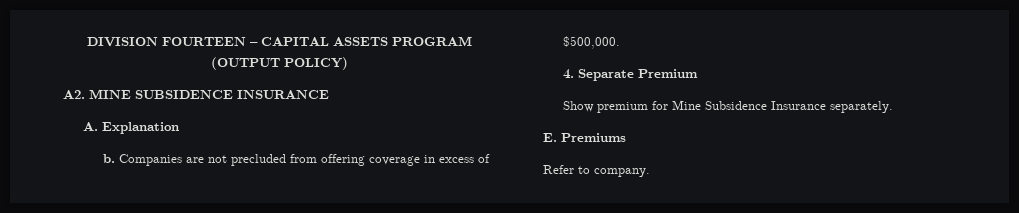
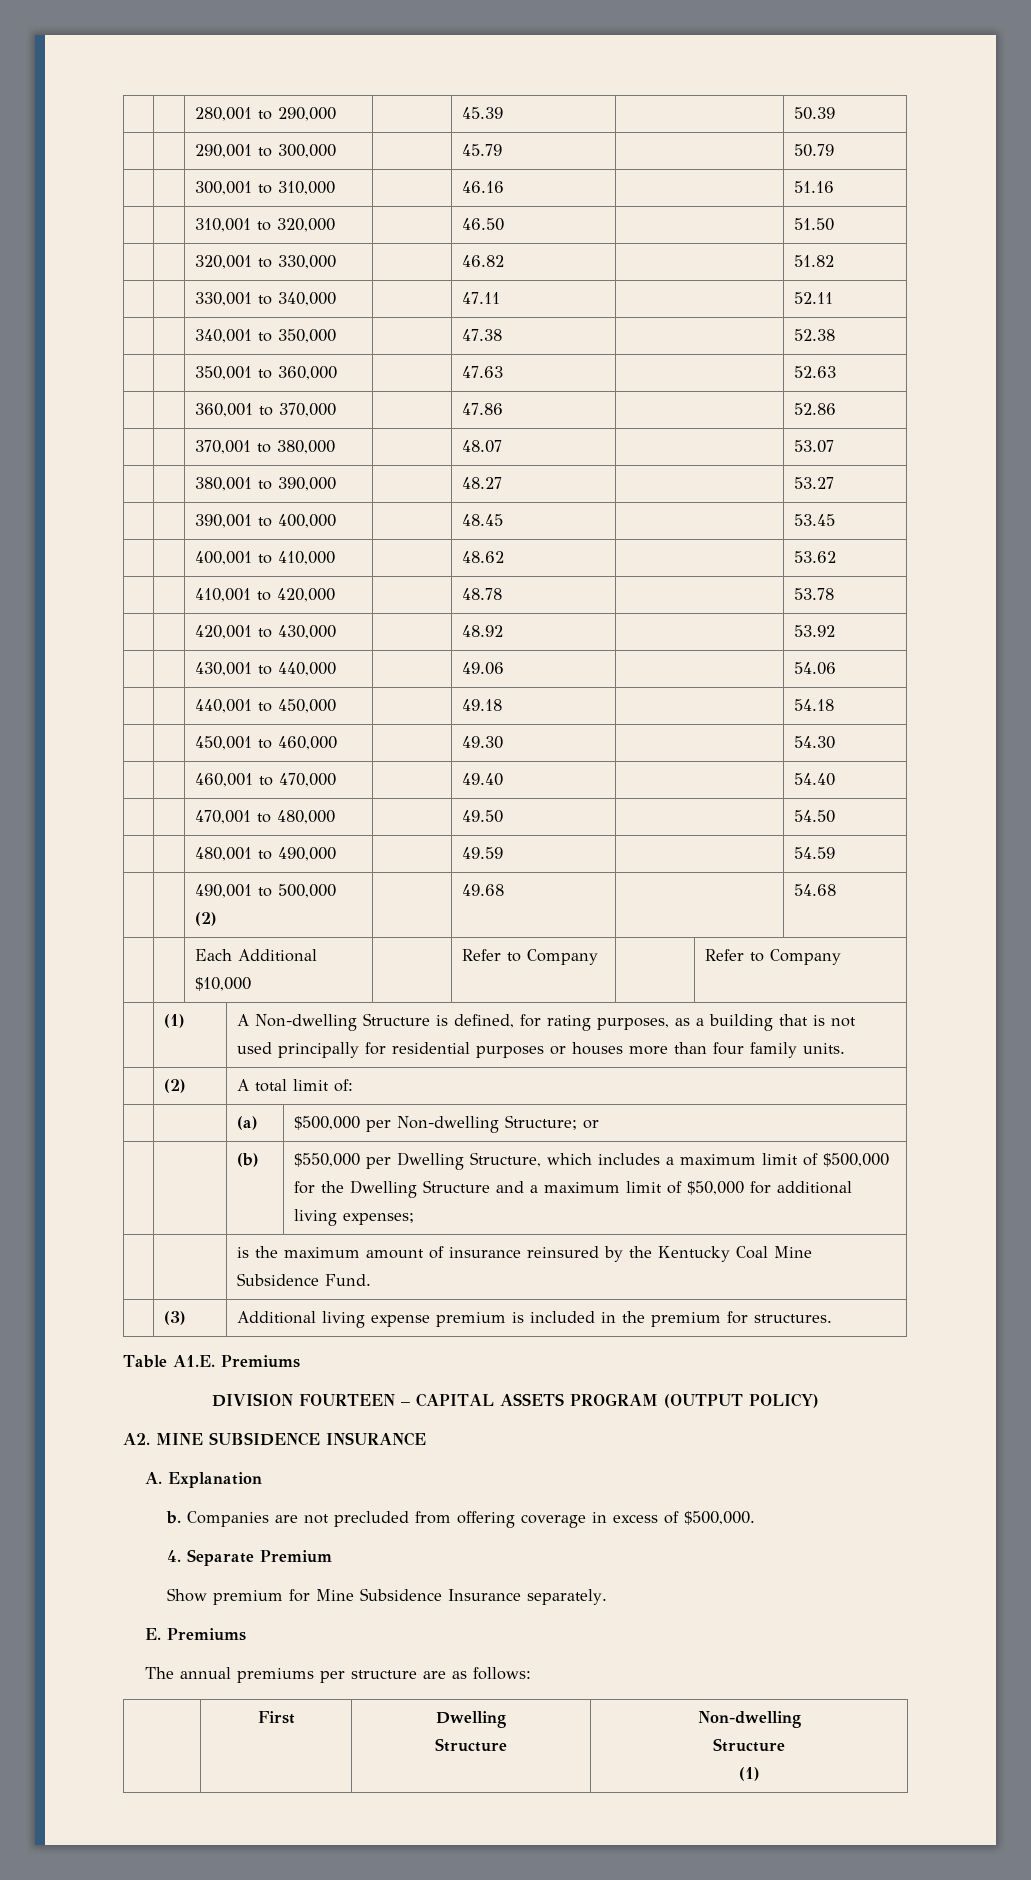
(87, 42) none -> [195,107,337,121] [462,107,504,119] [794,107,836,120] [195,144,337,158] [462,144,503,156] [794,144,835,157] [195,181,336,195] [462,181,505,193] [794,181,835,193] [195,218,336,232] [462,218,505,231] [794,218,835,231] [195,255,337,269] [462,255,505,267] [794,255,835,267] [195,292,337,306] [462,292,501,304] [794,292,834,304] [195,329,337,343] [462,329,503,341] [794,329,836,341] [195,366,338,380] [462,366,504,378] [794,366,837,378] [195,403,337,417] [462,403,504,415] [794,403,837,415] [195,440,336,454] [462,440,503,453] [794,440,835,453] [195,477,337,491] [462,477,503,489] [794,477,835,489] [195,514,337,528] [462,514,504,526] [794,514,836,526] [195,551,336,565] [462,551,505,563] [794,551,837,563] [195,588,336,602] [462,588,503,600] [794,588,835,600] [195,625,337,639] [462,625,504,637] [794,625,836,637] [195,662,337,676] [462,662,505,675] [794,662,837,675] [195,699,337,713] [462,699,503,711] [794,699,835,711] [195,736,338,750] [462,736,504,749] [794,736,836,749] [195,773,337,787] [462,773,504,786] [794,773,836,786] [195,810,336,824] [462,810,504,823] [794,810,836,823] [195,847,337,861] [462,847,504,859] [794,847,836,859] [195,884,337,898] [195,912,218,926] [462,884,505,896] [794,884,837,896] [195,949,318,962] [195,977,252,991] [462,949,599,965] [705,949,842,965] [164,1014,186,1028] [237,1013,857,1031] [237,1042,846,1058] [164,1079,187,1093] [237,1079,354,1092] [237,1116,259,1130] [294,1115,600,1133] [237,1153,260,1167] [294,1152,890,1170] [294,1180,853,1198] [294,1209,415,1226] [237,1246,813,1262] [237,1273,372,1286] [164,1311,187,1325] [237,1311,833,1328] [123,1355,300,1368] | | 280,001 to 290,000 | | 45.39 | | 50.39 // | | 290,001 to 300,000 | | 45.79 | | 50.79 // | | 300,001 to 310,000 | | 46.16 | | 51.16 // | | 310,001 to 320,000 | | 46.50 | | 51.50 // | | 320,001 to 330,000 | | 46.82 | | 51.82 // | | 330,001 to 340,000 | | 47.11 | | 52.11 // | | 340,001 to 350,000 | | 47.38 | | 52.38 // | | 350,001 to 360,000 | | 47.63 | | 52.63 // | | 360,001 to 370,000 | | 47.86 | | 52.86 // | | 370,001 to 380,000 | | 48.07 | | 53.07 // | | 380,001 to 390,000 | | 48.27 | | 53.27 // | | 390,001 to 400,000 | | 48.45 | | 53.45 // | | 400,001 to 410,000 | | 48.62 | | 53.62 // | | 410,001 to 420,000 | | 48.78 | | 53.78 // | | 420,001 to 430,000 | | 48.92 | | 53.92 // | | 430,001 to 440,000 | | 49.06 | | 54.06 // | | 440,001 to 450,000 | | 49.18 | | 54.18 // | | 450,001 to 460,000 | | 49.30 | | 54.30 // | | 460,001 to 470,000 | | 49.40 | | 54.40 // | | 470,001 to 480,000 | | 49.50 | | 54.50 // | | 480,001 to 490,000 | | 49.59 | | 54.59 // | | 490,001 to 500,000 (2) | | 49.68 | | 54.68 // | | Each Additional $10,000 | | Refer to Company | | Refer to Company // | (1) | A Non-dwelling Structure is defined, for rating purposes, as a building that is not used principally for residential purposes or houses more than four family units. // | (2) | A total limit of: // | | (a) | $500,000 per Non-dwelling Structure; or // | | (b) | $550,000 per Dwelling Structure, which includes a maximum limit of $500,000 for the Dwelling Structure and a maximum limit of $50,000 for additional living expenses; // | | is the maximum amount of insurance reinsured by the Kentucky Coal Mine Subsidence Fund. // | (3) | Additional living expense premium is included in the premium for structures. // Table A1.E. Premiums //
[542,165,650,177] Refer to company. -> [145,1667,532,1683] [257,1711,295,1724] [436,1711,506,1728] [435,1738,507,1752] [697,1711,801,1728] [713,1738,785,1752] [738,1767,760,1781] The annual premiums per structure are as follows: // | First | Dwelling // Structure | Non-dwelling // Structure // (1)

